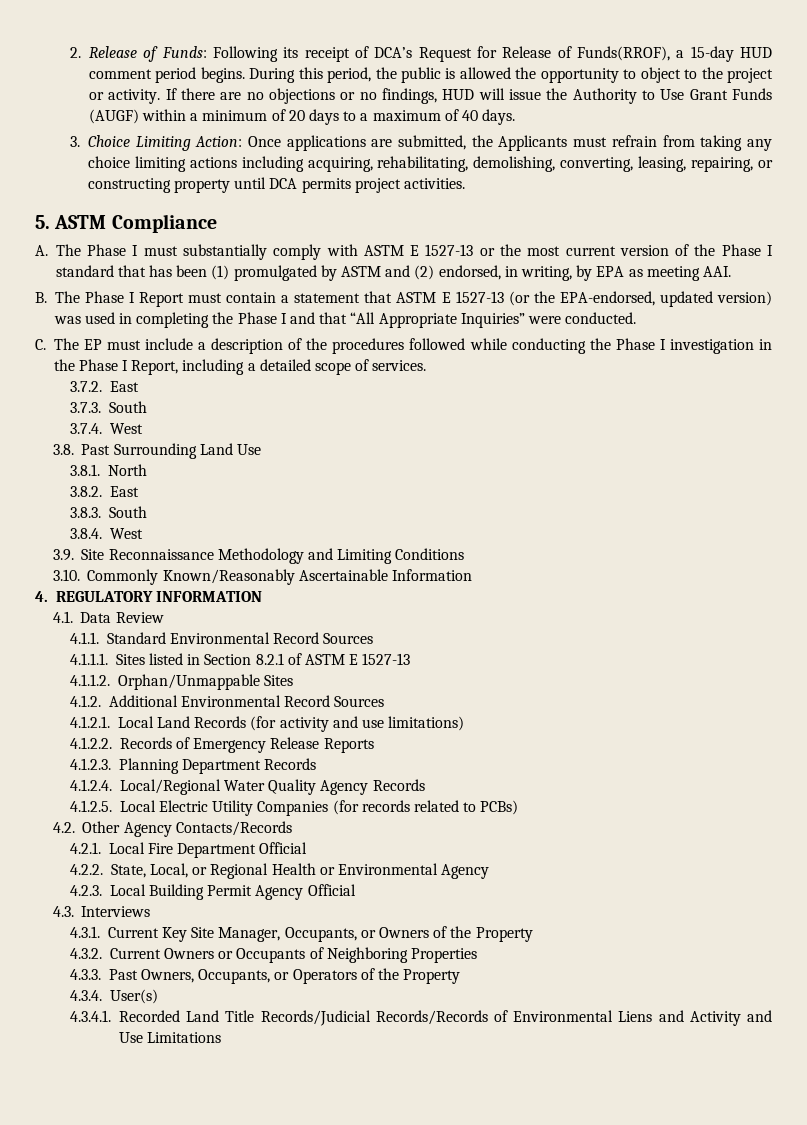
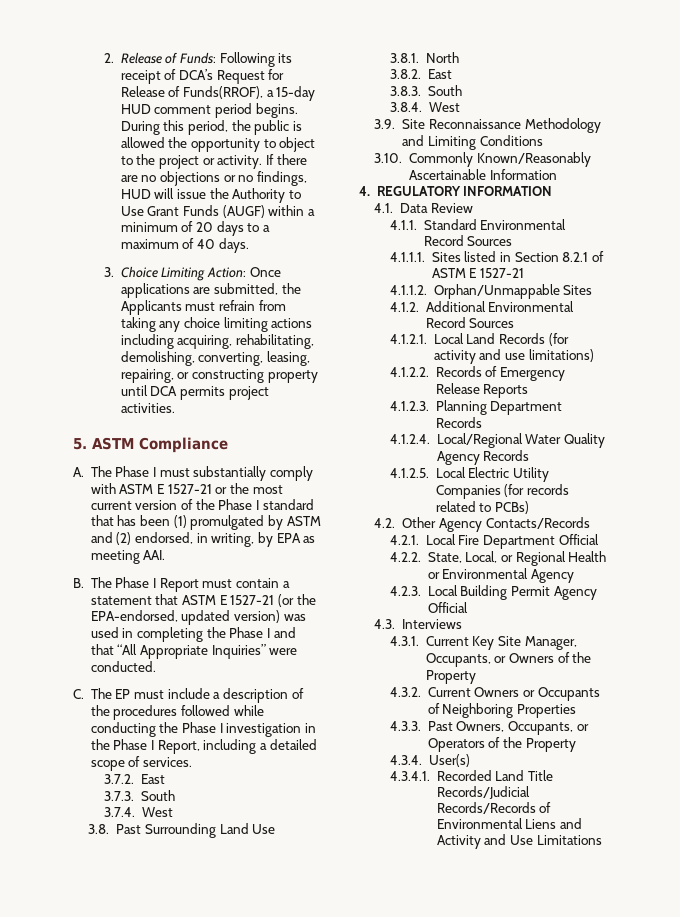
[425,244,474,256] 1527-13 -> [167,484,212,494] 1527-21
[455,291,504,303] 1527-13 -> [230,595,275,605] 1527-21
[362,653,411,665] 1527-13 -> [480,268,525,278] 1527-21

